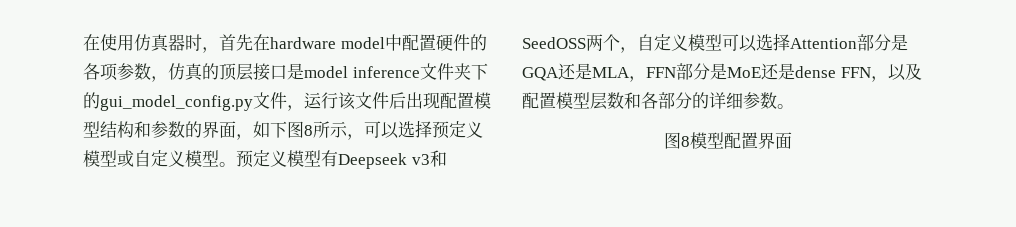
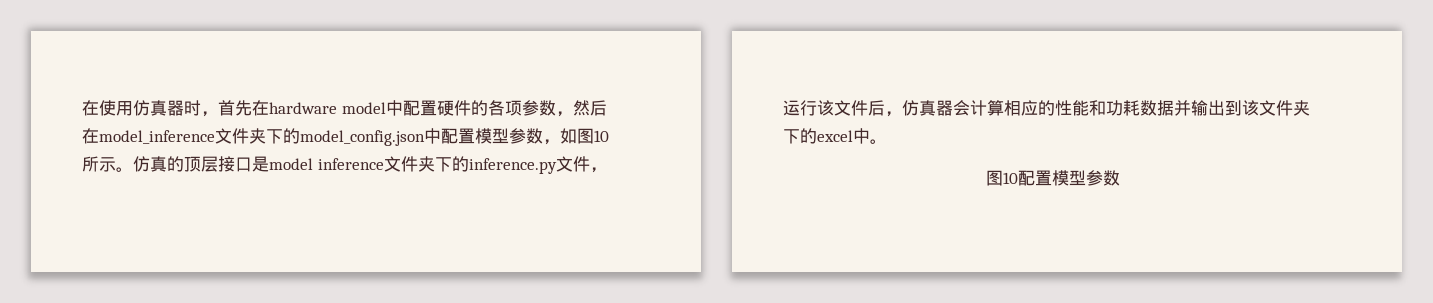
(168, 79) none -> [572,100,607,116] [82,128,609,146] [82,156,133,172] 然后在model_inference文件夹下的model_config.json中配置模型参数，如图10所示。
[100,95,253,111] gui_model_config.py -> [468,158,557,174] inference.py
[406,92,491,109] [83,120,483,140] [83,150,447,169] [522,33,908,53] [522,63,922,82] [522,92,794,110] [663,132,792,149] 出现配置模型结构和参数的界面，如下图8所示，可以选择预定义模型或自定义模型。预定义模型有Deepseek v3和SeedOSS两个，自定义模型可以选择Attention部分是GQA还是MLA，FFN部分是MoE还是dense FFN，以及配置模型层数和各部分的详细参数。 // 图8模型配置界面 -> [885,100,1310,117] [783,128,887,144] [985,170,1120,186] ，仿真器会计算相应的性能和功耗数据并输出到该文件夹下的excel中。 // 图10配置模型参数

